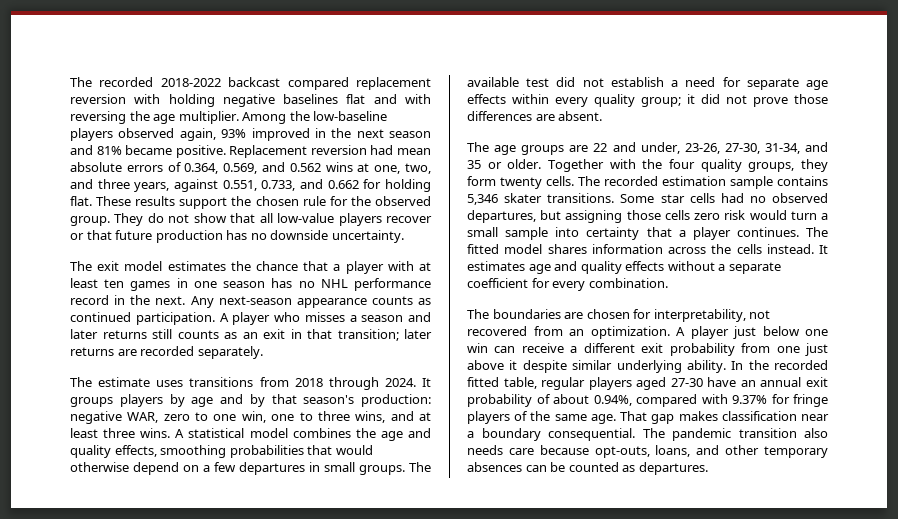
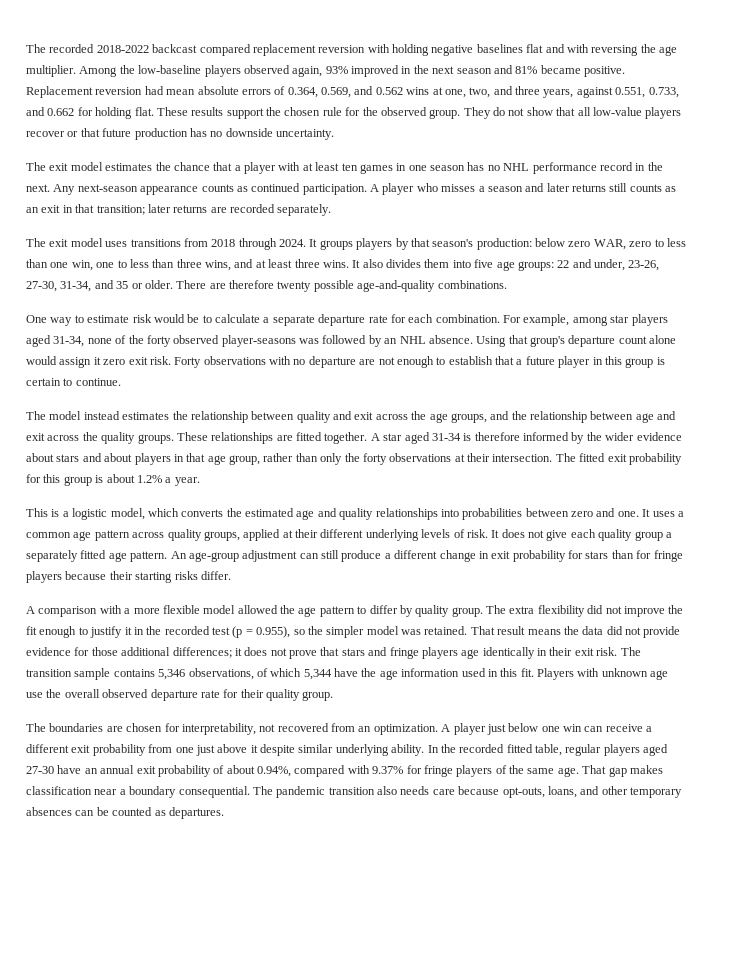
[98,377,151,387] estimate -> [49,238,103,247] exit model
[191,394,265,407] age and by -> (409, 244) none
[70,411,122,424] negative -> [535,238,591,247] below zero
(209, 416) none -> [666,238,686,247] [26,259,48,268] less than
(313, 416) none -> [129,259,175,268] less than
[175,428,431,441] [70,445,373,458] [70,462,431,475] [467,77,828,90] [467,94,828,107] [467,111,603,121] [467,142,589,155] A statistical model combines the age and quality effects, smoothing probabilities that would otherwise depend on a few departures in small groups. The available test did not establish a need for separate age effects within every quality group; it did not prove those differences are absent. // The age groups are -> [352,259,554,271] It also divides them into five age groups:
[548,159,828,172] [467,176,828,189] [467,193,828,205] [467,210,828,223] [467,227,828,240] [467,244,828,254] [467,261,781,274] [467,278,668,291] Together with the four quality groups, they form twenty cells. The recorded estimation sample contains 5,346 skater transitions. Some star cells had no observed departures, but assigning those cells zero risk would turn a small sample into certainty that a player continues. The fitted model shares information across the cells instead. It estimates age and quality effects without a separate coefficient for every combination. -> [176,280,507,292] [26,314,668,326] [26,335,677,347] [26,356,665,368] [26,378,121,386] [26,411,677,423] [26,432,682,444] [26,453,682,465] [26,474,200,486] [26,508,684,520] [26,529,672,541] [26,550,683,562] [26,571,231,583] [26,605,684,617] [26,626,681,638] [26,647,641,659] [26,668,669,680] [26,689,334,701] There are therefore twenty possible age-and-quality combinations. // One way to estimate risk would be to calculate a separate departure rate for each combination. For example, among star players aged 31-34, none of the forty observed player-seasons was followed by an NHL absence. Using that group's departure count alone would assign it zero exit risk. Forty observations with no departure are not enough to establish that a future player in this group is certain to continue. // The model instead estimates the relationship between quality and exit across the age groups, and the relationship between age and exit across the quality groups. These relationships are fitted together. A star aged 31-34 is therefore informed by the wider evidence about stars and about players in that age group, rather than only the forty observations at their intersection. The fitted exit probability for this group is about 1.2% a year. // This is a logistic model, which converts the estimated age and quality relationships into probabilities between zero and one. It uses a common age pattern across quality groups, applied at their different underlying levels of risk. It does not give each quality group a separately fitted age pattern. An age-group adjustment can still produce a different change in exit probability for stars than for fringe players because their starting risks differ. // A comparison with a more flexible model allowed the age pattern to differ by quality group. The extra flexibility did not improve the fit enough to justify it in the recorded test (p = 0.955), so the simpler model was retained. That result means the data did not provide evidence for those additional differences; it does not prove that stars and fringe players age identically in their exit risk. The transition sample contains 5,346 observations, of which 5,344 have the age information used in this fit. Players with unknown age use the overall observed departure rate for their quality group.

